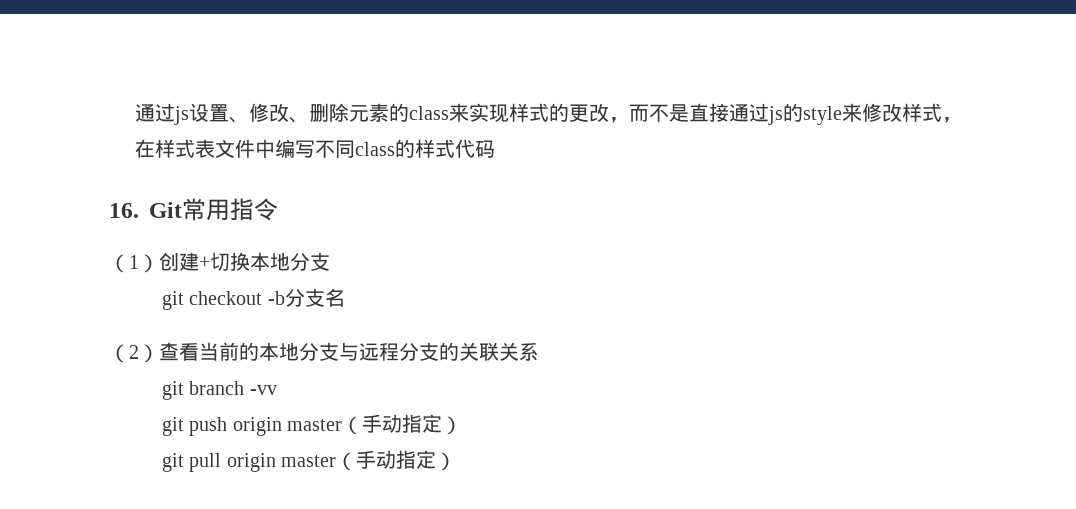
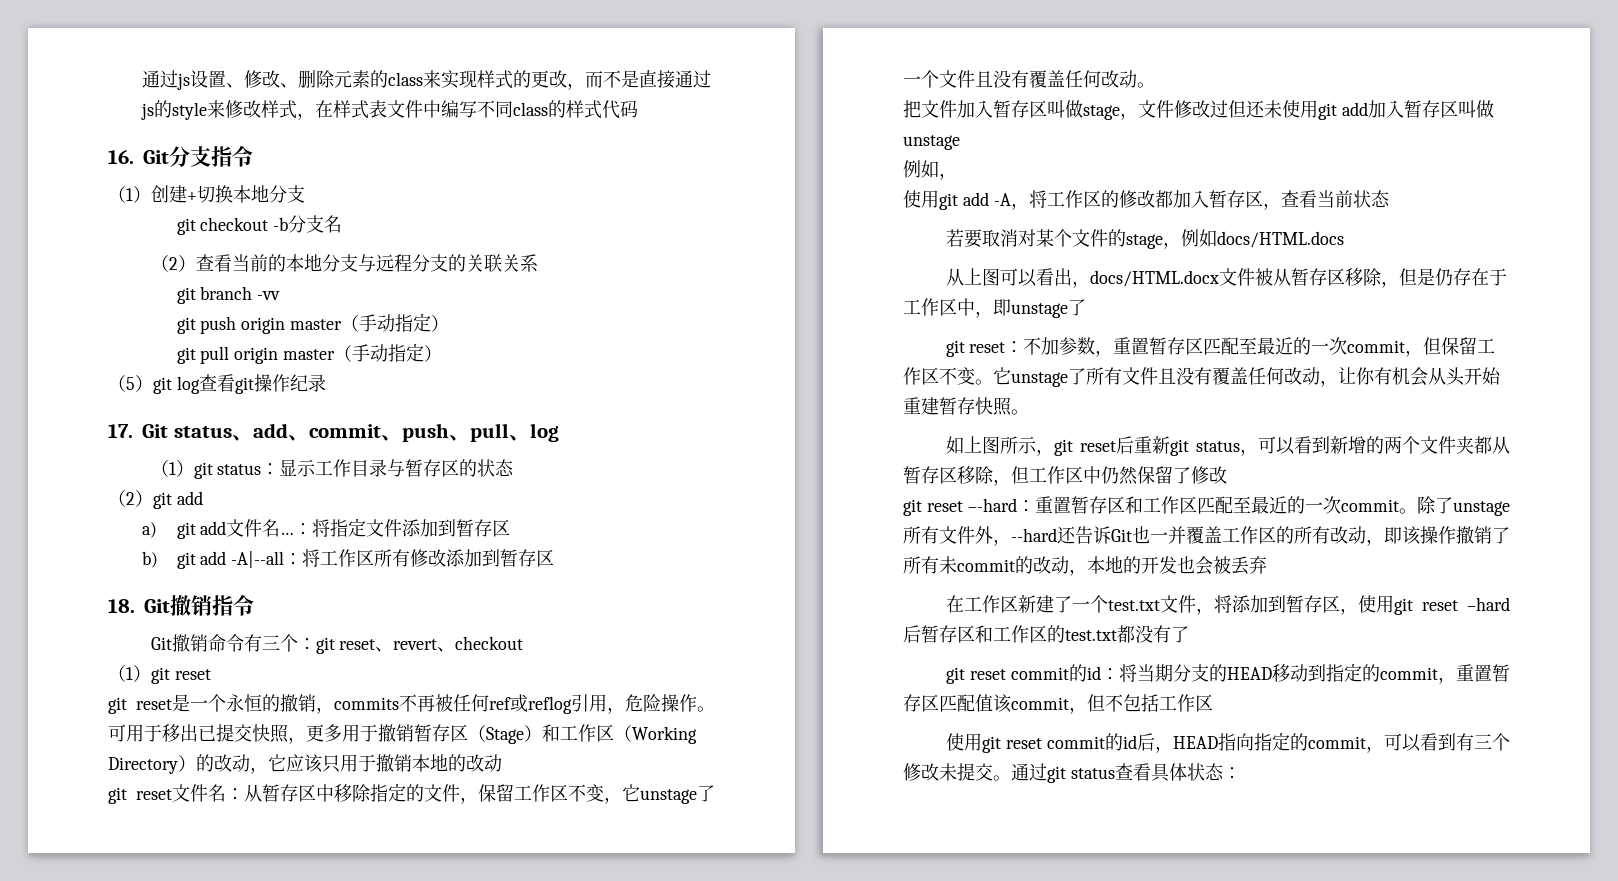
[182,198,230,221] 常用 -> [169,146,211,167] 分支
(456, 461) none -> [108,374,326,394] [108,423,559,442] [150,459,515,479] [108,490,203,509] [142,518,511,539] [142,549,555,569] [108,595,254,616] [150,634,524,654] [108,665,211,684] [108,694,715,714] [108,724,697,744] [108,754,502,774] [108,783,715,804] [903,70,1155,88] [903,100,1494,120] [903,135,960,150] [903,160,957,180] [903,190,1390,210] [945,229,1344,249] [945,268,1507,288] [903,298,1086,318] [945,337,1496,357] [903,367,1501,387] [903,397,1029,416] [945,436,1510,456] [903,466,1227,486] [903,496,1510,516] [903,526,1510,546] [903,556,1267,576] [945,595,1510,615] [903,625,1189,643] [945,663,1510,684] [903,694,1213,714] [945,732,1510,753] [903,763,1241,783] // （5）git log查看git操作纪录 // 17. Git status、add、commit、push、pull、log // （1）git status：显示工作目录与暂存区的状态 // （2）git add // a) git add文件名…：将指定文件添加到暂存区 // b) git add -A|--all：将工作区所有修改添加到暂存区 // 18. Git撤销指令 // Git撤销命令有三个：git reset、revert、checkout // （1）git reset // git reset是一个永恒的撤销，commits不再被任何ref或reflog引用，危险操作。可用于移出已提交快照，更多用于撤销暂存区（Stage）和工作区（Working Directory）的改动，它应该只用于撤销本地的改动 // git reset文件名：从暂存区中移除指定的文件，保留工作区不变，它unstage了一个文件且没有覆盖任何改动。 // 把文件加入暂存区叫做stage，文件修改过但还未使用git add加入暂存区叫做unstage // 例如， // 使用git add -A，将工作区的修改都加入暂存区，查看当前状态 // 若要取消对某个文件的stage，例如docs/HTML.docs // 从上图可以看出，docs/HTML.docx文件被从暂存区移除，但是仍存在于工作区中，即unstage了 // git reset：不加参数，重置暂存区匹配至最近的一次commit，但保留工作区不变。它unstage了所有文件且没有覆盖任何改动，让你有机会从头开始重建暂存快照。 // 如上图所示，git reset后重新git status，可以看到新增的两个文件夹都从暂存区移除，但工作区中仍然保留了修改 // git reset –-hard：重置暂存区和工作区匹配至最近的一次commit。除了unstage所有文件外，--hard还告诉Git也一并覆盖工作区的所有改动，即该操作撤销了所有未commit的改动，本地的开发也会被丢弃 // 在工作区新建了一个test.txt文件，将添加到暂存区，使用git reset –hard后暂存区和工作区的test.txt都没有了 // git reset commit的id：将当期分支的HEAD移动到指定的commit，重置暂存区匹配值该commit，但不包括工作区 // 使用git reset commit的id后，HEAD指向指定的commit，可以看到有三个修改未提交。通过git status查看具体状态：

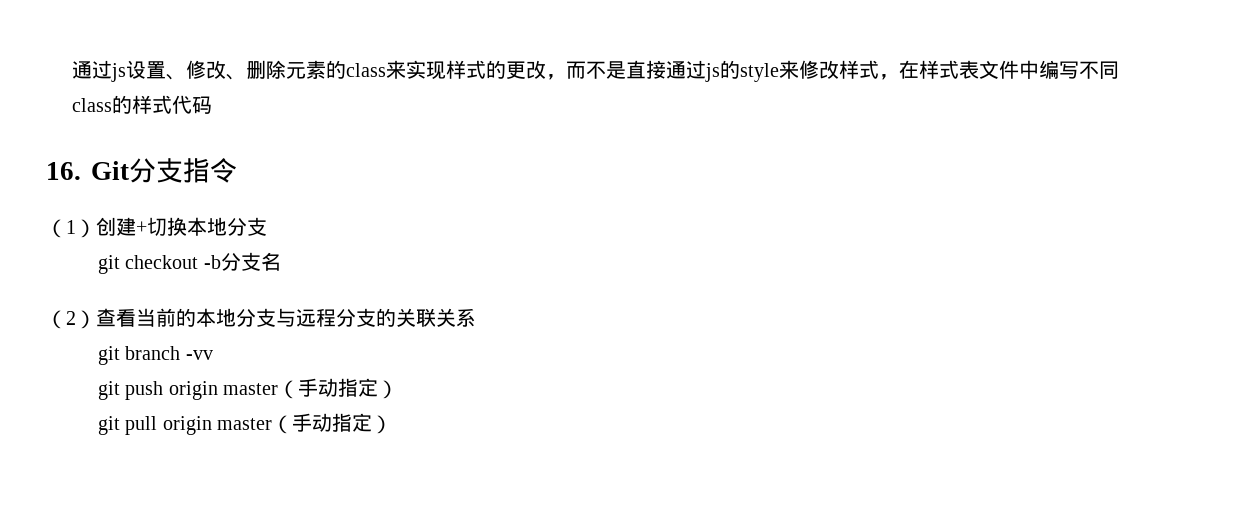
[108,374,326,394] [108,423,559,442] [150,459,515,479] [108,490,203,509] [142,518,511,539] [142,549,555,569] [108,595,254,616] [150,634,524,654] [108,665,211,684] [108,694,715,714] [108,724,697,744] [108,754,502,774] [108,783,715,804] [903,70,1155,88] [903,100,1494,120] [903,135,960,150] [903,160,957,180] [903,190,1390,210] [945,229,1344,249] [945,268,1507,288] [903,298,1086,318] [945,337,1496,357] [903,367,1501,387] [903,397,1029,416] [945,436,1510,456] [903,466,1227,486] [903,496,1510,516] [903,526,1510,546] [903,556,1267,576] [945,595,1510,615] [903,625,1189,643] [945,663,1510,684] [903,694,1213,714] [945,732,1510,753] [903,763,1241,783] // （5）git log查看git操作纪录 // 17. Git status、add、commit、push、pull、log // （1）git status：显示工作目录与暂存区的状态 // （2）git add // a) git add文件名…：将指定文件添加到暂存区 // b) git add -A|--all：将工作区所有修改添加到暂存区 // 18. Git撤销指令 // Git撤销命令有三个：git reset、revert、checkout // （1）git reset // git reset是一个永恒的撤销，commits不再被任何ref或reflog引用，危险操作。可用于移出已提交快照，更多用于撤销暂存区（Stage）和工作区（Working Directory）的改动，它应该只用于撤销本地的改动 // git reset文件名：从暂存区中移除指定的文件，保留工作区不变，它unstage了一个文件且没有覆盖任何改动。 // 把文件加入暂存区叫做stage，文件修改过但还未使用git add加入暂存区叫做unstage // 例如， // 使用git add -A，将工作区的修改都加入暂存区，查看当前状态 // 若要取消对某个文件的stage，例如docs/HTML.docs // 从上图可以看出，docs/HTML.docx文件被从暂存区移除，但是仍存在于工作区中，即unstage了 // git reset：不加参数，重置暂存区匹配至最近的一次commit，但保留工作区不变。它unstage了所有文件且没有覆盖任何改动，让你有机会从头开始重建暂存快照。 // 如上图所示，git reset后重新git status，可以看到新增的两个文件夹都从暂存区移除，但工作区中仍然保留了修改 // git reset –-hard：重置暂存区和工作区匹配至最近的一次commit。除了unstage所有文件外，--hard还告诉Git也一并覆盖工作区的所有改动，即该操作撤销了所有未commit的改动，本地的开发也会被丢弃 // 在工作区新建了一个test.txt文件，将添加到暂存区，使用git reset –hard后暂存区和工作区的test.txt都没有了 // git reset commit的id：将当期分支的HEAD移动到指定的commit，重置暂存区匹配值该commit，但不包括工作区 // 使用git reset commit的id后，HEAD指向指定的commit，可以看到有三个修改未提交。通过git status查看具体状态： -> (393, 424) none

